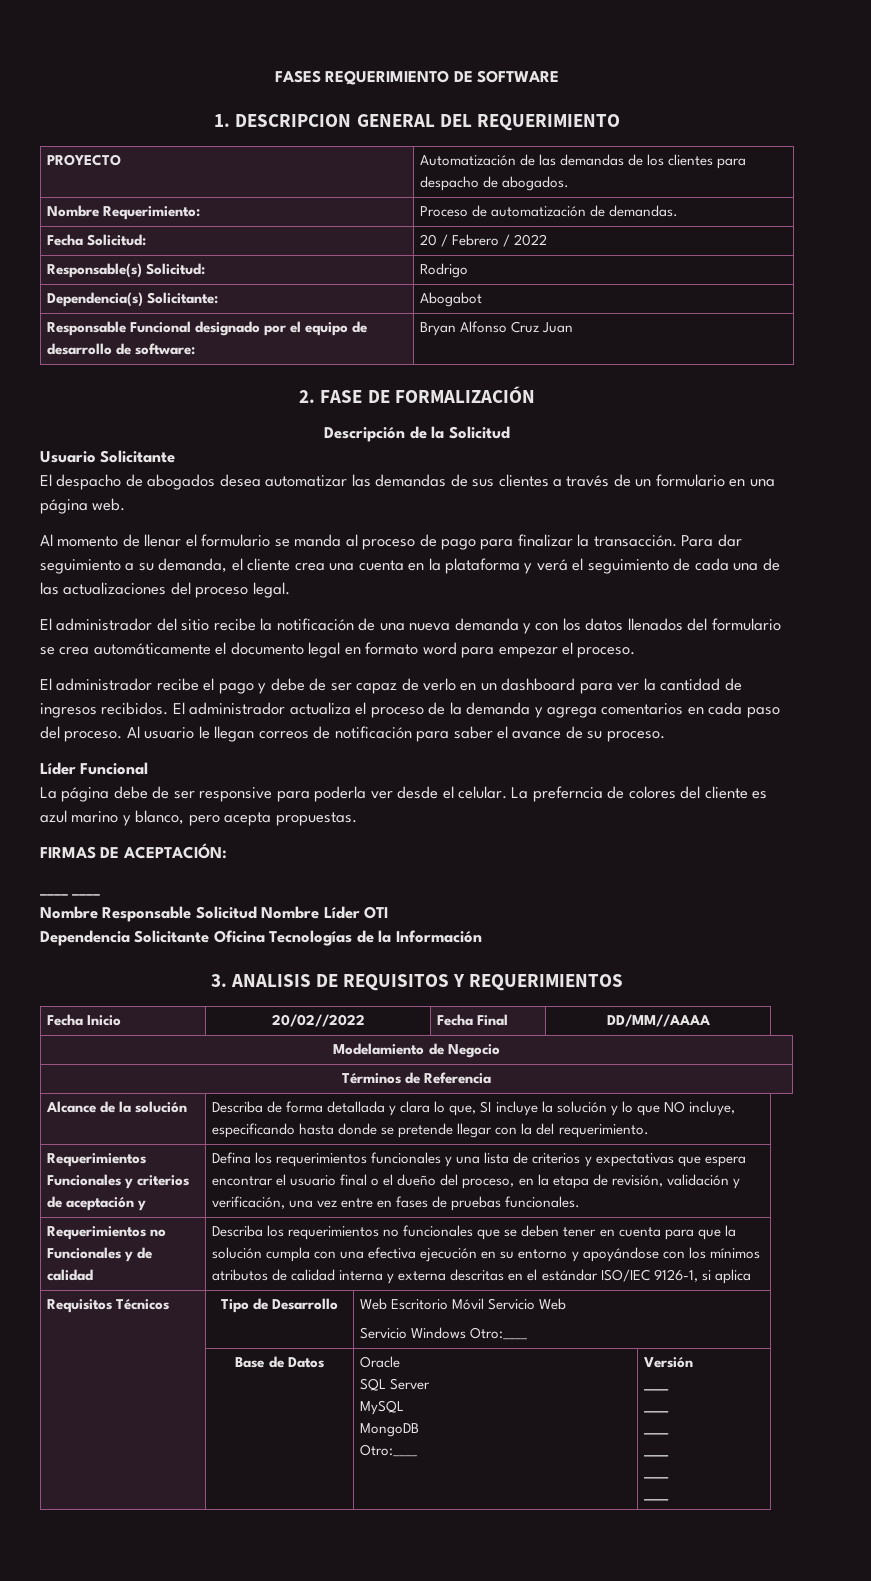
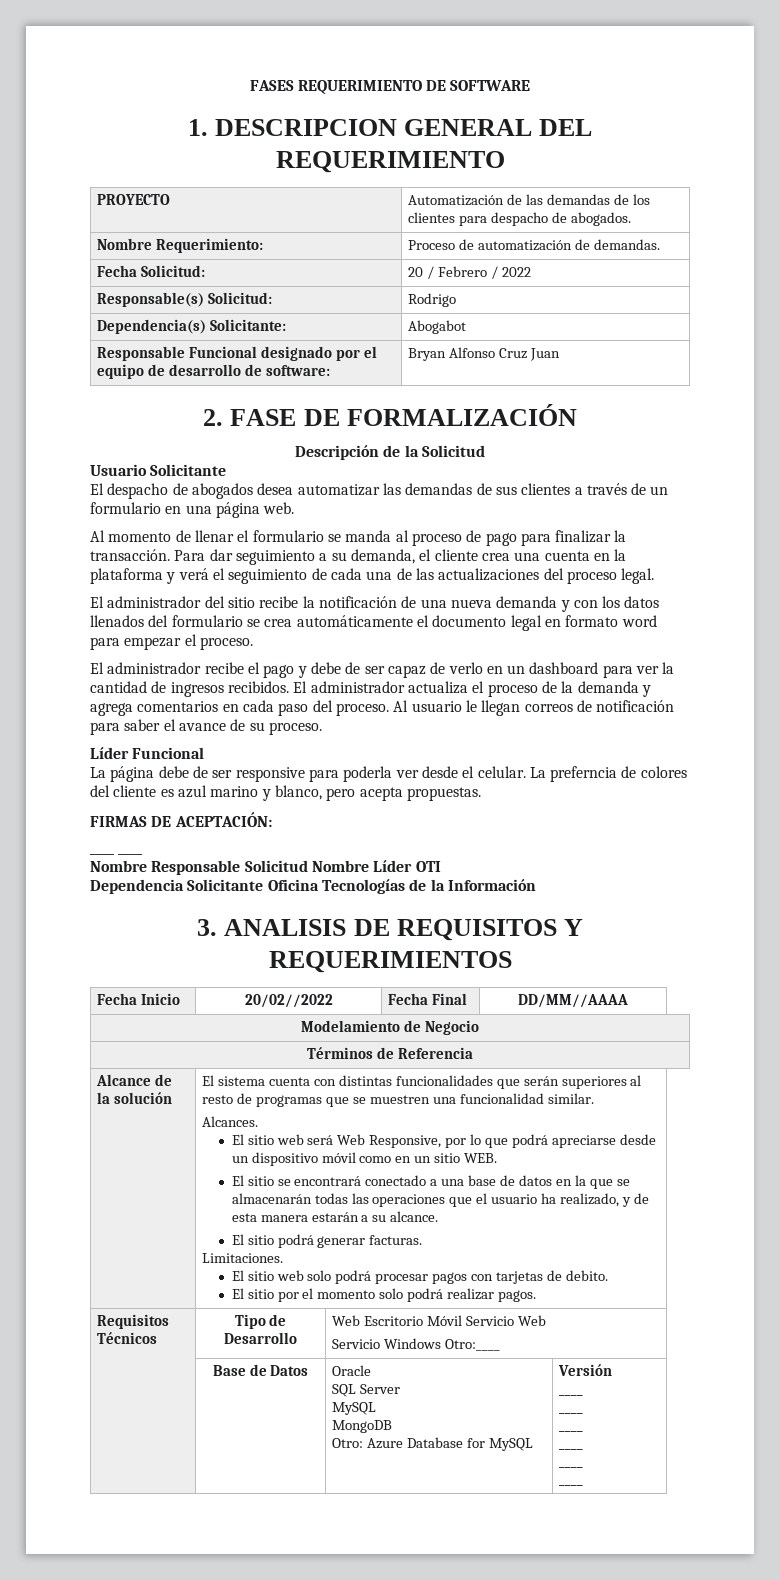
[212,1101,735,1116] [212,1123,649,1138] [47,1153,147,1167] [47,1174,190,1189] [47,1196,147,1211] [212,1152,746,1167] [212,1174,740,1189] [212,1196,581,1211] [47,1226,167,1240] [47,1247,153,1262] [47,1269,94,1281] [212,1225,736,1240] [212,1247,760,1262] [212,1269,751,1284] Describa de forma detallada y clara lo que, SI incluye la solución y lo que NO incluye, especificando hasta donde se pretende llegar con la del requerimiento. // Requerimientos Funcionales y criterios de aceptación y | Defina los requerimientos funcionales y una lista de criterios y expectativas que espera encontrar el usuario final o el dueño del proceso, en la etapa de revisión, validación y verificación, una vez entre en fases de pruebas funcionales. // Requerimientos no Funcionales y de calidad | Describa los requerimientos no funcionales que se deben tener en cuenta para que la solución cumpla con una efectiva ejecución en su entorno y apoyándose con los mínimos atributos de calidad interna y externa descritas en el estándar ISO/IEC 9126-1, si aplica -> [202,1075,642,1089] [202,1093,594,1107] [202,1116,259,1127] [231,1134,656,1148] [231,1152,498,1166] [231,1175,630,1189] [231,1193,649,1207] [231,1211,439,1222] [231,1234,423,1248] [202,1253,284,1263] [231,1270,608,1284] [231,1288,536,1302] El sistema cuenta con distintas funcionalidades que serán superiores al resto de programas que se muestren una funcionalidad similar. // Alcances. // El sitio web será Web Responsive, por lo que podrá apreciarse desde un dispositivo móvil como en un sitio WEB. // El sitio se encontrará conectado a una base de datos en la que se almacenarán todas las operaciones que el usuario ha realizado, y de esta manera estarán a su alcance. // El sitio podrá generar facturas. // Limitaciones. // El sitio web solo podrá procesar pagos con tarjetas de debito. // El sitio por el momento solo podrá realizar pagos.
[360,1444,418,1457] Otro:____ -> [332,1437,533,1451] Otro: Azure Database for MySQL

